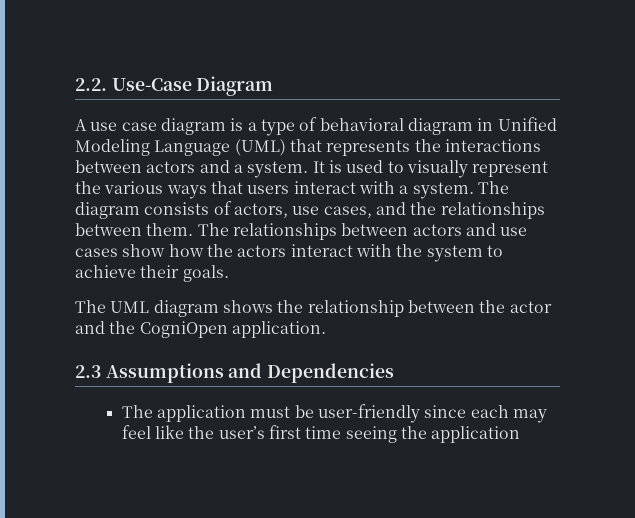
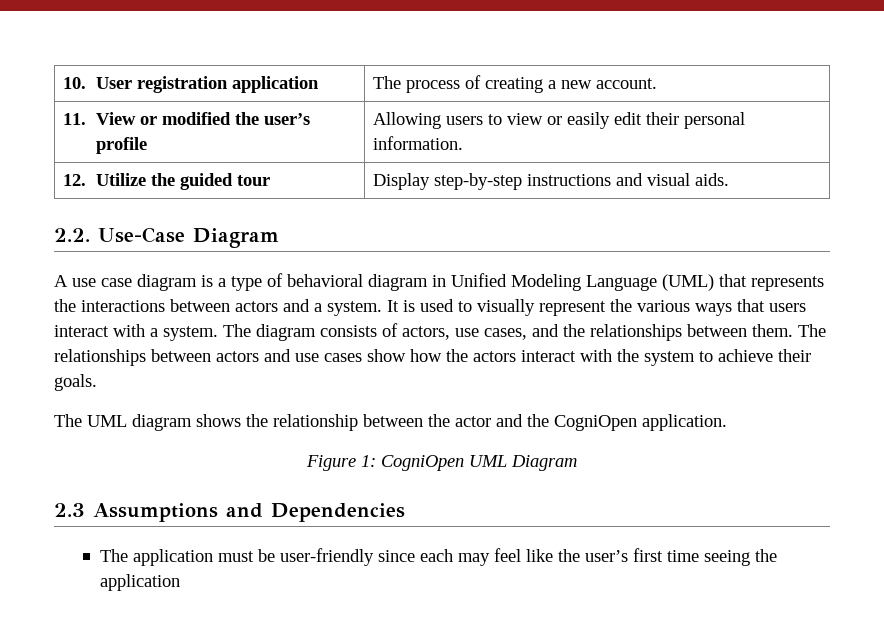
(75, 84) none -> [63,76,319,93] [373,75,658,93] [63,112,310,125] [95,137,147,154] [373,112,746,129] [373,136,464,150] [63,173,270,190] [373,173,730,190] 10. User registration application | The process of creating a new account. // 11. View or modified the user’s profile | Allowing users to view or easily edit their personal information. // 12. Utilize the guided tour | Display step-by-step instructions and visual aids. //
(326, 329) none -> [306,455,577,471] // Figure 1: CogniOpen UML Diagram

